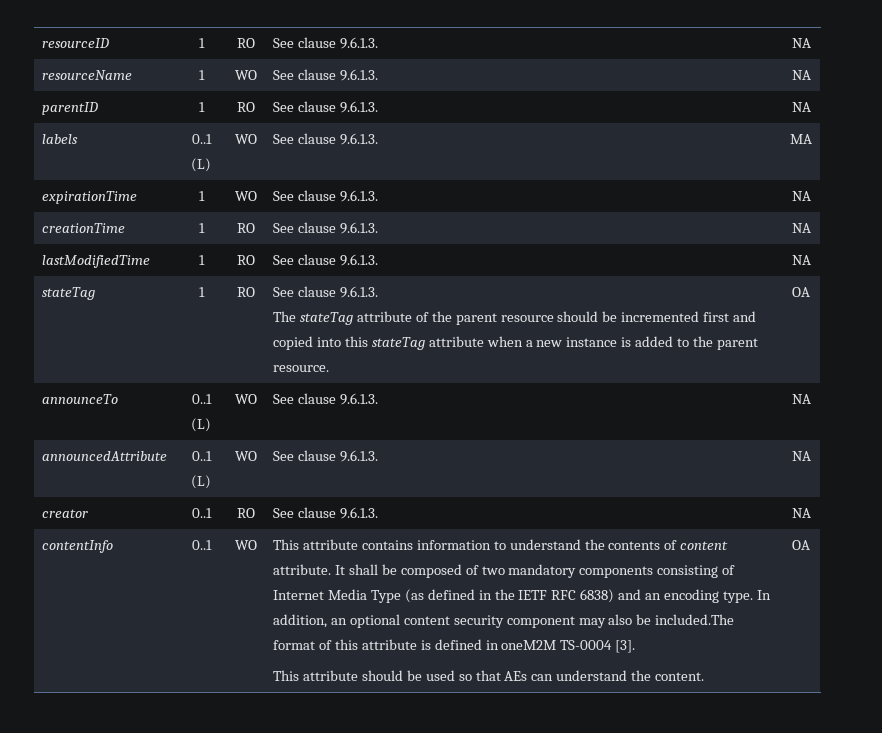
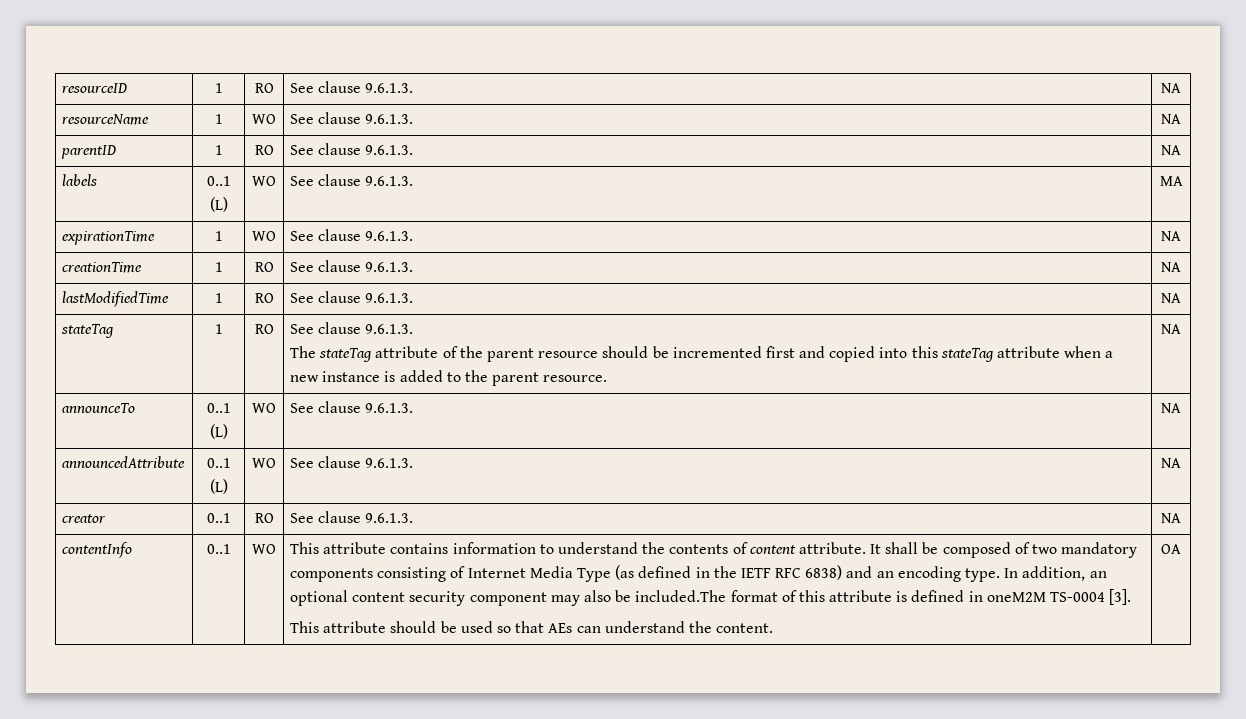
[792,287,810,297] OA -> [1161,324,1181,334] NA

